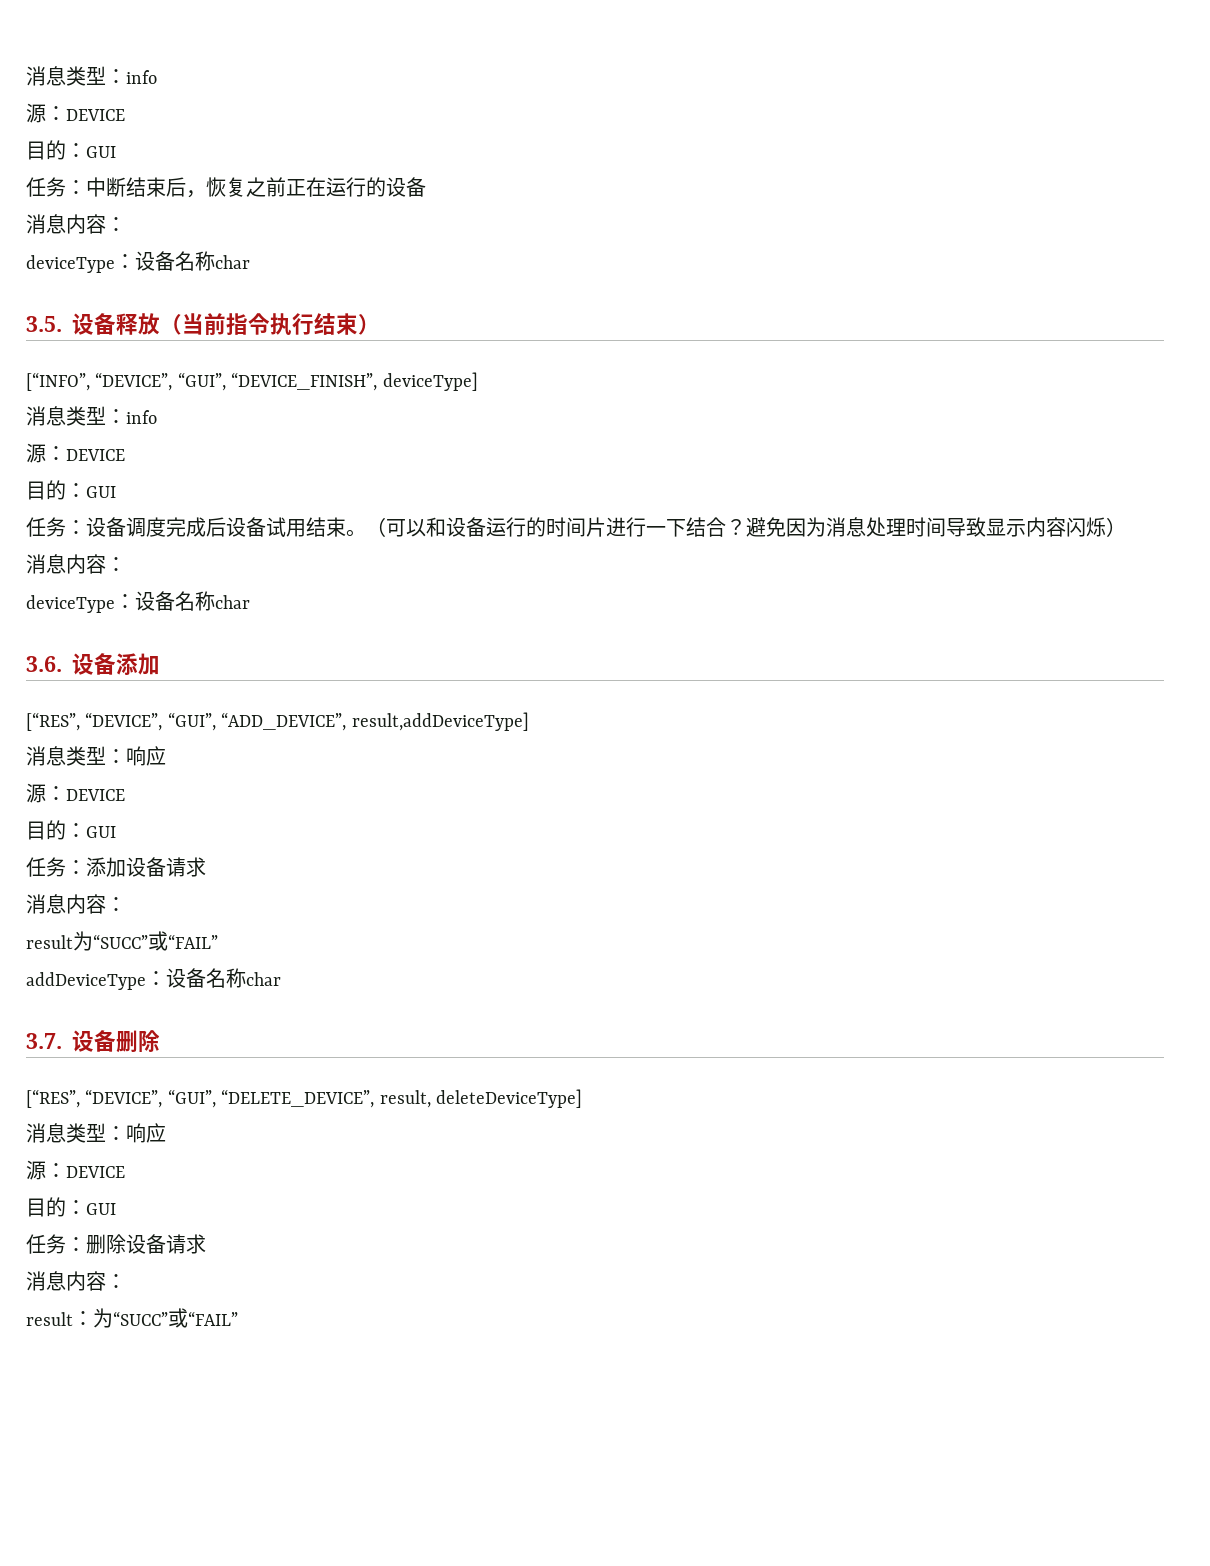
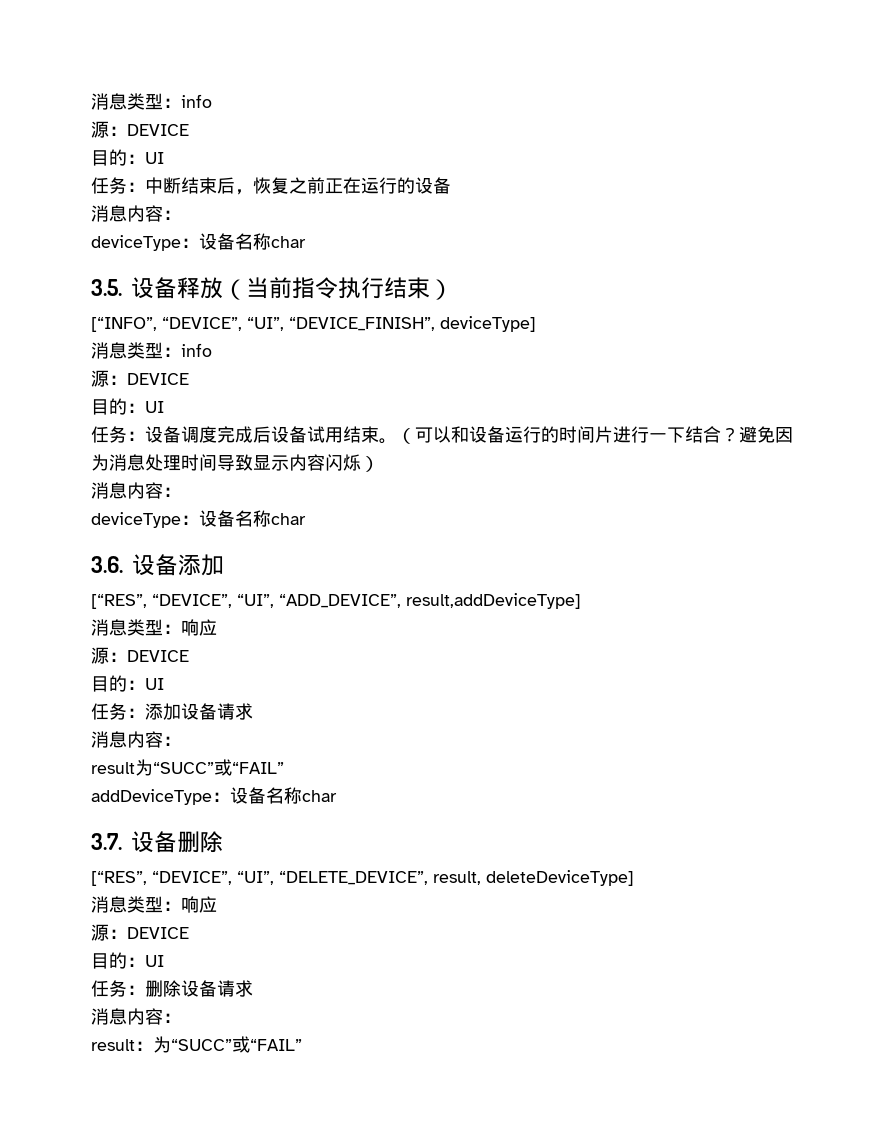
[26,66,157,86] [26,103,125,123] [26,140,116,160] 消息类型：info // 源：DEVICE // 目的：GUI -> [91,93,212,110] [91,121,189,138] [91,149,164,166] 消息类型：info // 源：DEVICE // 目的：UI
[177,372,226,391] “GUI”, -> [247,317,284,331] “UI”,
[86,486,116,498] GUI -> [145,401,164,413] UI
[167,712,216,731] “GUI”, -> [237,594,274,608] “UI”,
[86,826,116,838] GUI -> [145,678,164,690] UI
[167,1089,216,1108] “GUI”, -> [237,871,274,885] “UI”,
[86,1203,116,1215] GUI -> [145,955,164,967] UI

